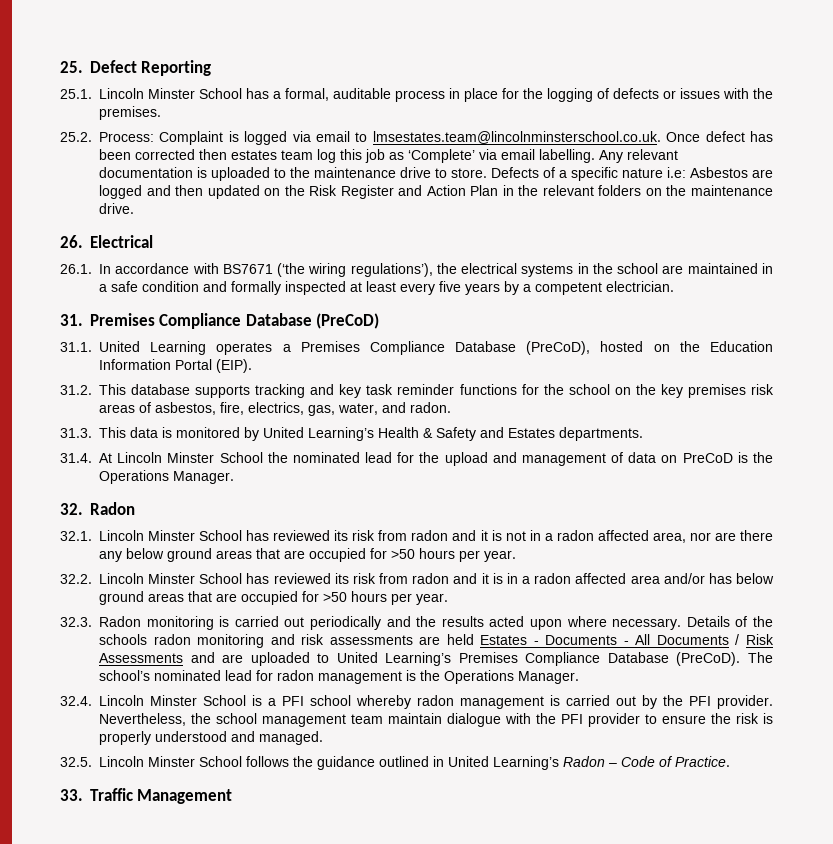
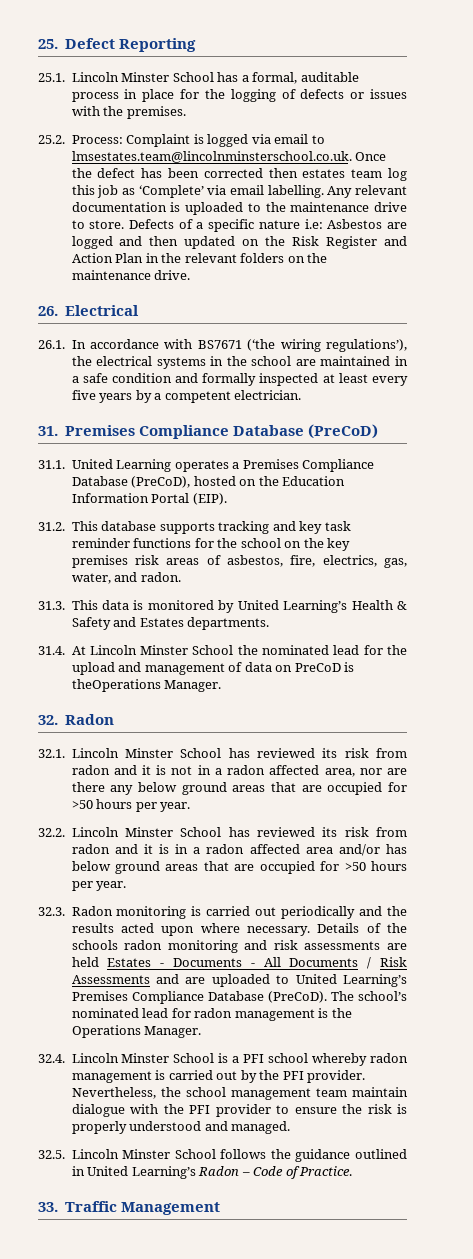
(701, 137) none -> [71,168,92,178] the
[752,452,773,463] [99,470,169,484] the Operations -> [71,679,161,692] theOperations

